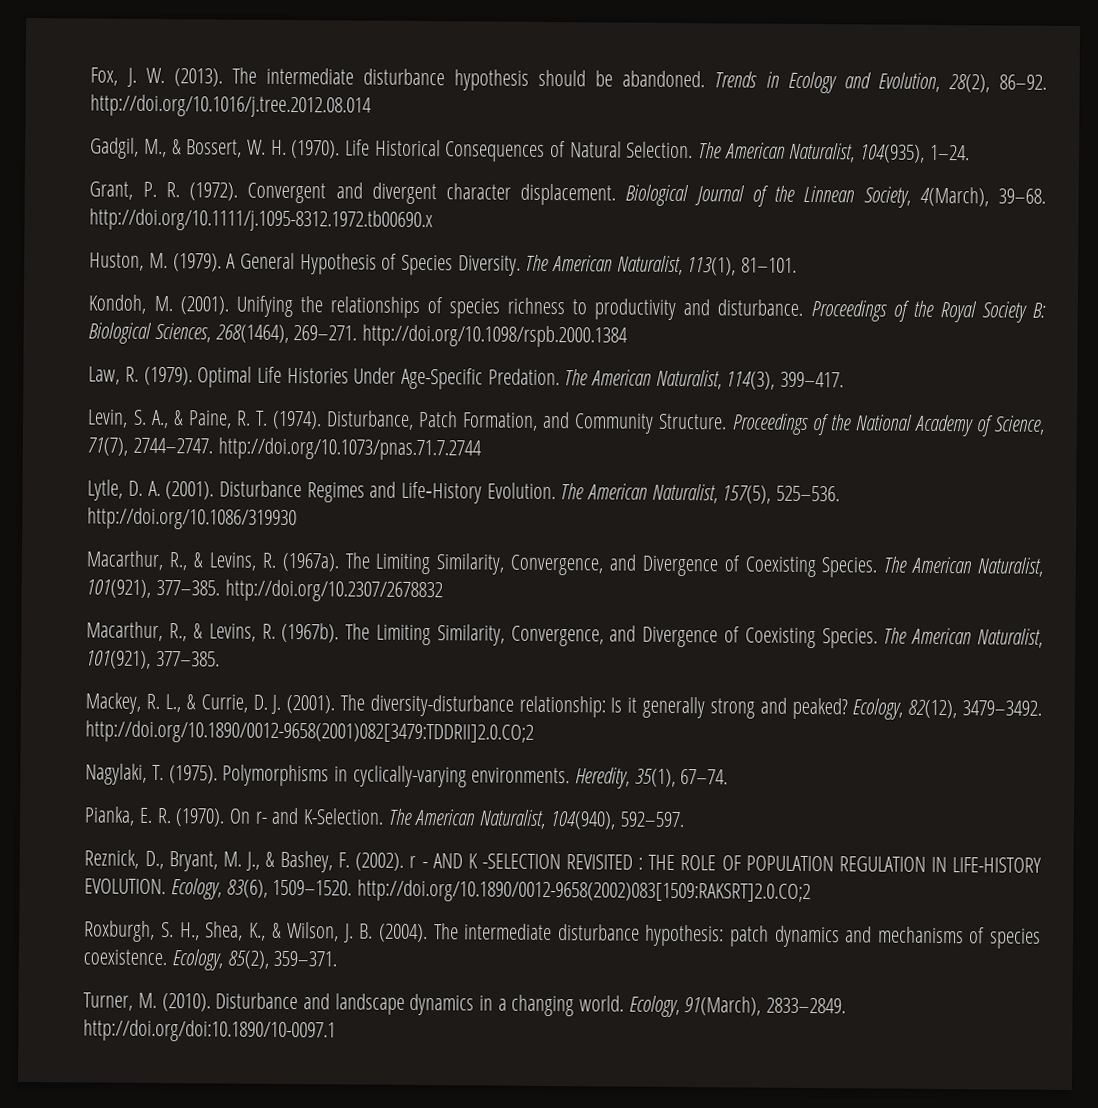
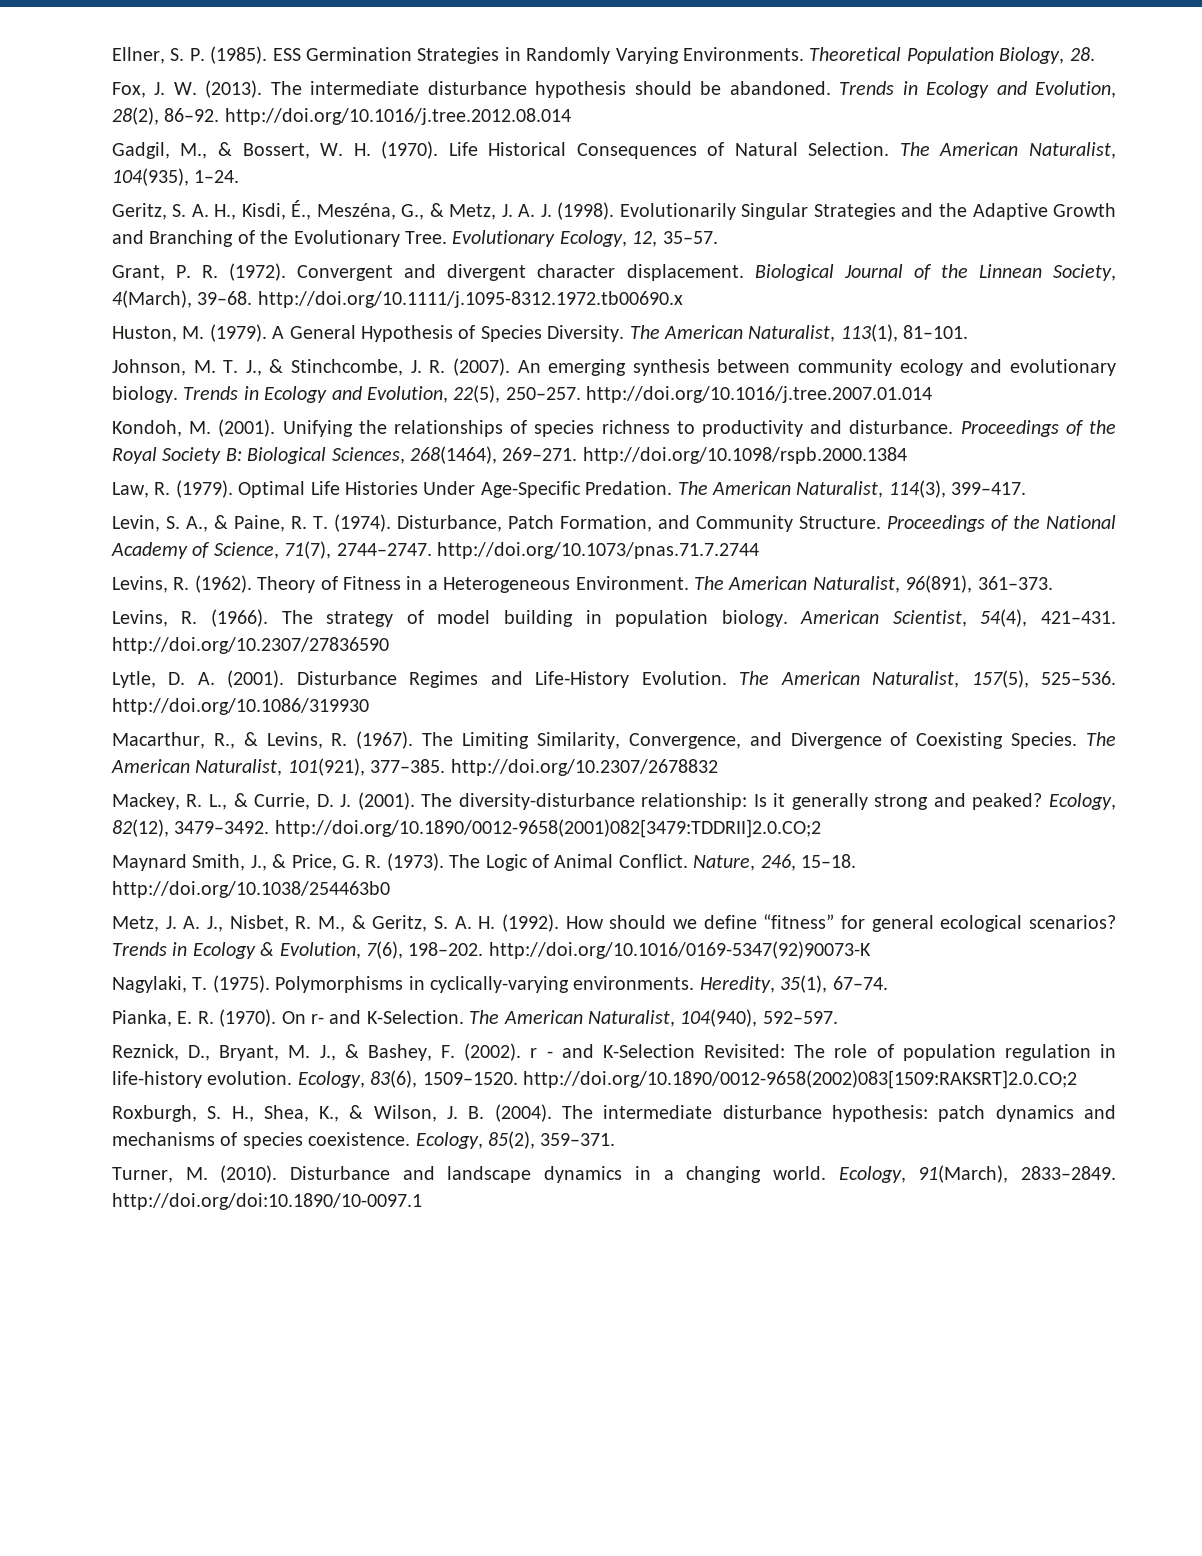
(90, 76) none -> [111,46,1095,64] Ellner, S. P. (1985). ESS Germination Strategies in Randomly Varying Environments. Theoretical Population Biology, 28. //
(970, 152) none -> [111,200,1116,220] [111,230,718,247] // Geritz, S. A. H., Kisdi, É., Meszéna, G., & Metz, J. A. J. (1998). Evolutionarily Singular Strategies and the Adaptive Growth and Branching of the Evolutionary Tree. Evolutionary Ecology, 12, 35–57.
(798, 265) none -> [111,358,1116,376] [111,385,933,403] // Johnson, M. T. J., & Stinchcombe, J. R. (2007). An emerging synthesis between community ecology and evolutionary biology. Trends in Ecology and Evolution, 22(5), 250–257. http://doi.org/10.1016/j.tree.2007.01.014
(482, 449) none -> [111,575,1053,593] [111,609,1116,627] [111,637,389,654] // Levins, R. (1962). Theory of Fitness in a Heterogeneous Environment. The American Naturalist, 96(891), 361–373. // Levins, R. (1966). The strategy of model building in population biology. American Scientist, 54(4), 421–431. http://doi.org/10.2307/27836590
[281,552,339,572] (1967a). -> [356,731,414,749] (1967).
[86,621,1044,649] [86,650,221,669] // Macarthur, R., & Levins, R. (1967b). The Limiting Similarity, Convergence, and Divergence of Coexisting Species. The American Naturalist, 101(921), 377–385. -> (718, 767) none
(535, 732) none -> [111,853,856,871] [111,881,390,898] [111,914,1116,932] [111,941,871,959] // Maynard Smith, J., & Price, G. R. (1973). The Logic of Animal Conflict. Nature, 246, 15–18. http://doi.org/10.1038/254463b0 // Metz, J. A. J., Nisbet, R. M., & Geritz, S. A. H. (1992). How should we define “fitness” for general ecological scenarios? Trends in Ecology & Evolution, 7(6), 198–202. http://doi.org/10.1016/0169-5347(92)90073-K
[432,853,1043,873] [84,878,167,895] AND K -SELECTION REVISITED : THE ROLE OF POPULATION REGULATION IN LIFE-HISTORY EVOLUTION. -> [561,1044,1116,1061] [111,1071,293,1088] and K-Selection Revisited: The role of population regulation in life-history evolution.

